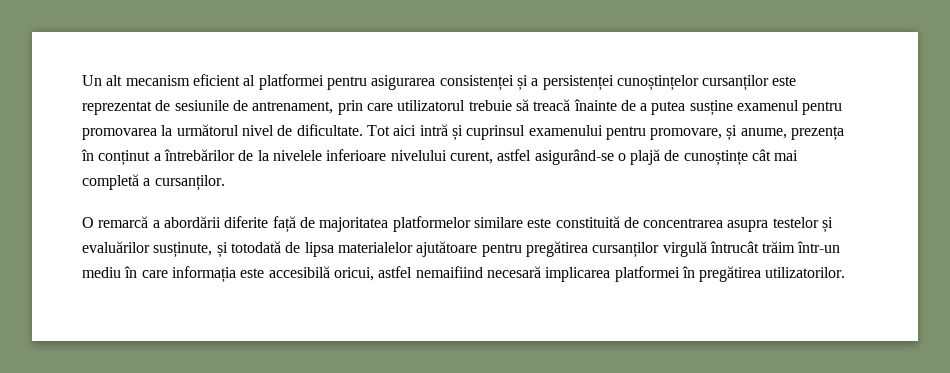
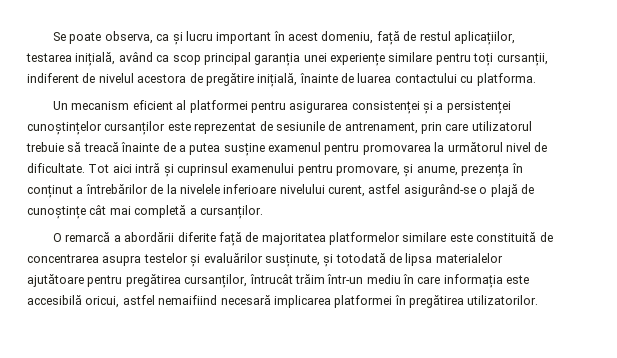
[82,75,123,86] Un alt -> [53,31,515,45] [26,52,548,66] [27,73,536,87] [53,101,69,110] Se poate observa, ca și lucru important în acest domeniu, față de restul aplicațiilor, testarea inițială, având ca scop principal garanția unei experiențe similare pentru toți cursanții, indiferent de nivelul acestora de pregătire inițială, înainte de luarea contactului cu platforma. // Un
[592,241,707,258] cursanților virgulă -> [184,274,248,288] cursanților,

